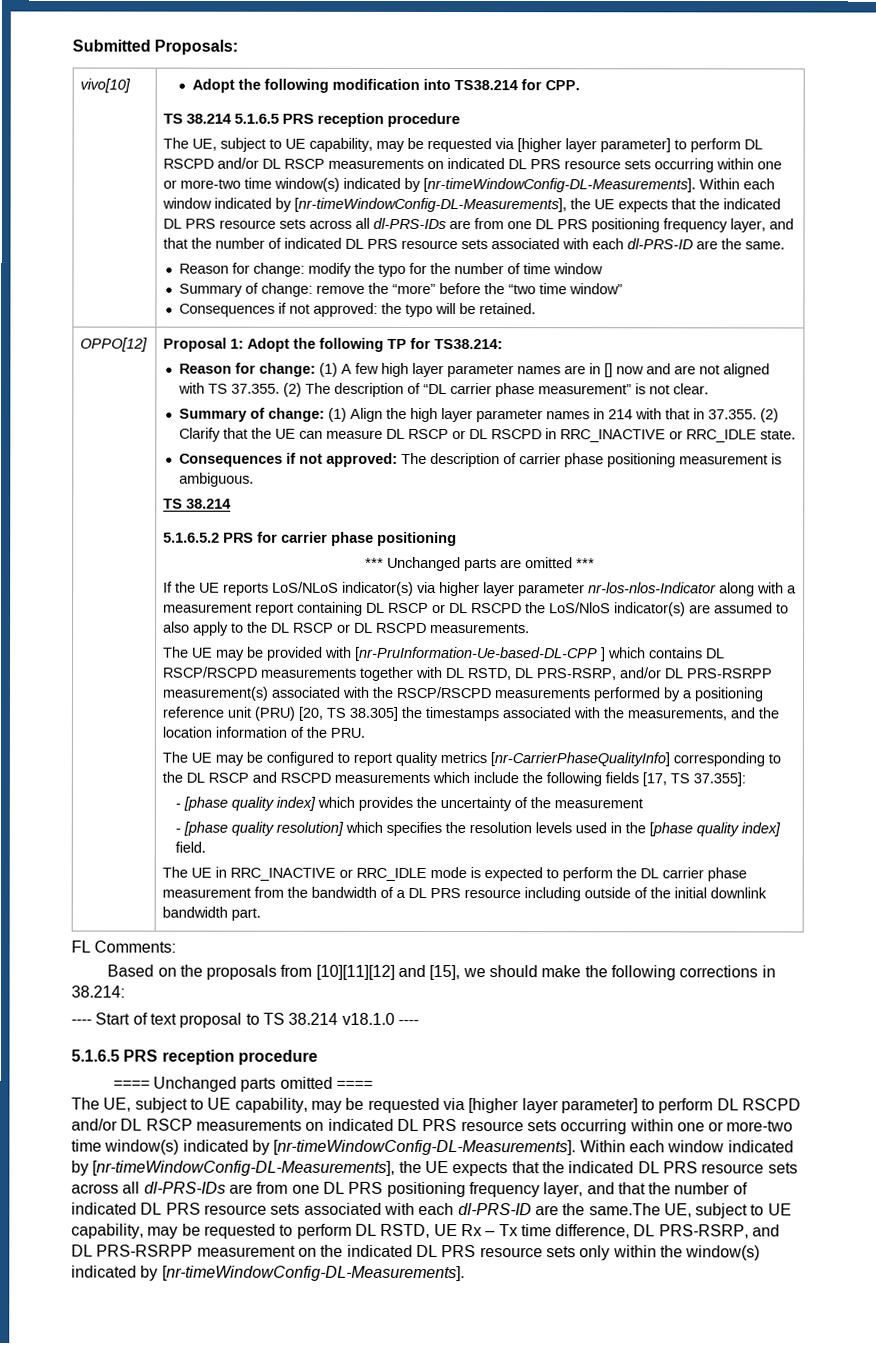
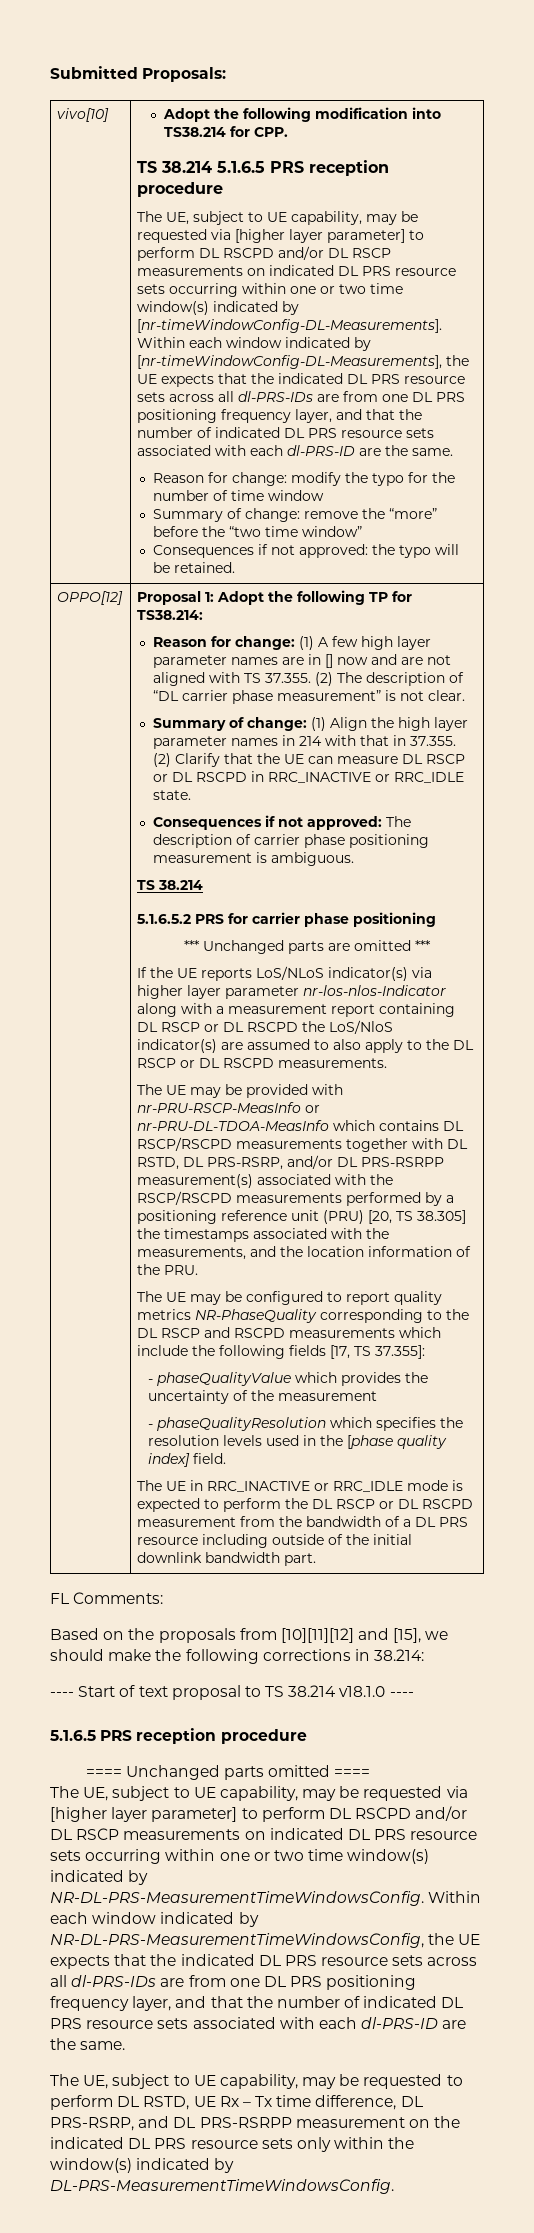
[180,178,242,189] more-two -> [339,284,367,294] two
[355,646,607,662] [nr-PruInformation-Ue-based-DL-CPP ] -> [137,1102,321,1113] [137,1120,330,1131] nr-PRU-RSCP-MeasInfo or nr-PRU-DL-TDOA-MeasInfo
[490,752,671,767] [nr-CarrierPhaseQualityInfo] -> [195,1309,318,1323] NR-PhaseQuality
[182,796,316,811] [phase quality index] -> [157,1372,292,1386] phaseQualityValue
[182,821,344,836] [phase quality resolution] -> [157,1417,327,1431] phaseQualityResolution
[662,867,748,882] carrier phase -> [336,1499,474,1509] RSCP or DL RSCPD
[726,1120,794,1132] [71,1139,794,1156] [71,1160,396,1176] more-two time window(s) indicated by [nr-timeWindowConfig-DL-Measurements]. Within each window indicated by [nr-timeWindowConfig-DL-Measurements], -> [273,1849,430,1864] [50,1870,149,1885] [50,1891,482,1906] [50,1912,259,1927] [50,1933,424,1948] two time window(s) indicated by NR-DL-PRS-MeasurementTimeWindowsConfig. Within each window indicated by NR-DL-PRS-MeasurementTimeWindowsConfig,
[588,1203,661,1216] same.The -> [80,2041,126,2050] [50,2074,79,2086] same. // The
[161,1265,465,1282] [nr-timeWindowConfig-DL-Measurements]. -> [50,2179,394,2194] DL-PRS-MeasurementTimeWindowsConfig.

